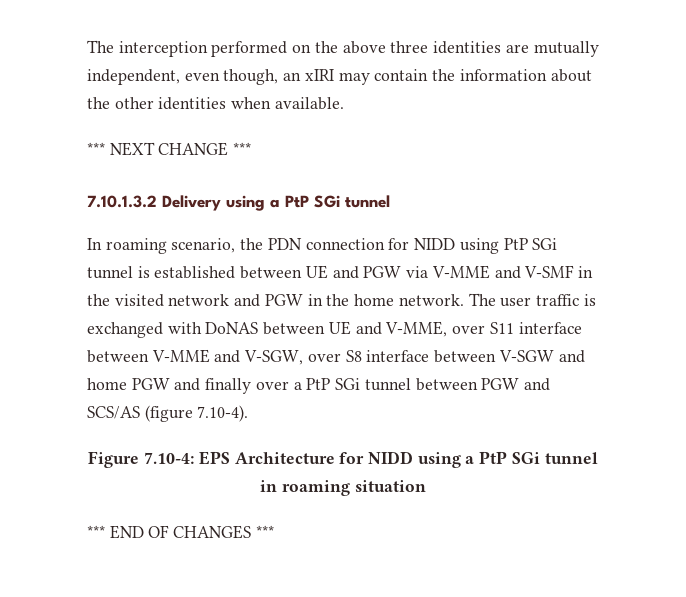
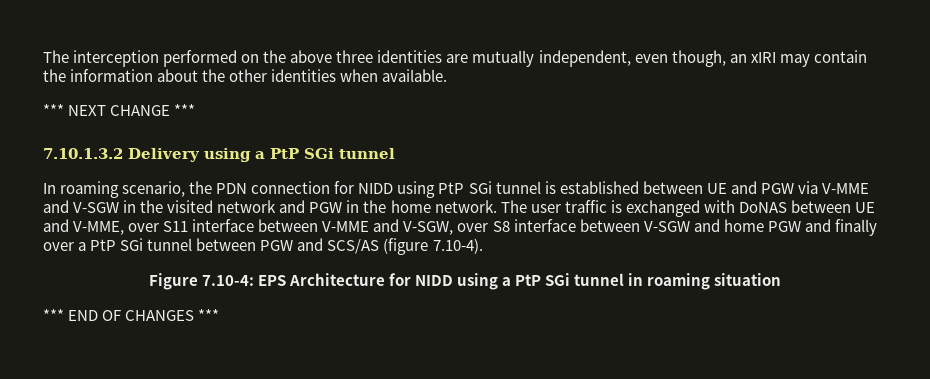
[524,265,575,278] V-SMF -> [73,202,120,213] V-SGW

